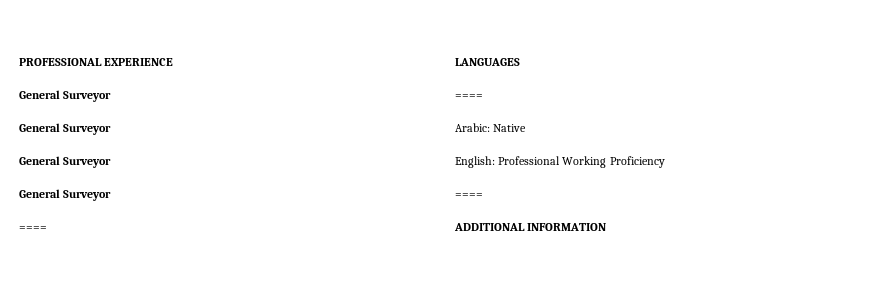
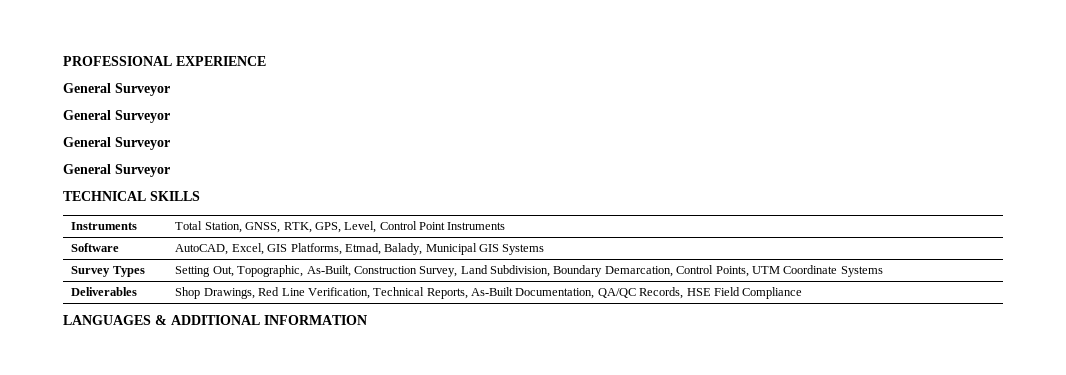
[19,226,47,231] [455,58,520,66] [455,94,483,99] [455,123,527,132] [455,156,665,168] [455,193,483,198] ==== // LANGUAGES // ==== // Arabic: Native // English: Professional Working Proficiency // ==== // -> [63,191,200,201] [71,222,138,230] [175,221,506,233] [71,243,120,252] [175,243,545,255] [71,266,145,277] [175,265,883,277] [71,287,138,296] [175,287,803,299] [63,315,167,325] TECHNICAL SKILLS // Instruments | Total Station, GNSS, RTK, GPS, Level, Control Point Instruments // Software | AutoCAD, Excel, GIS Platforms, Etmad, Balady, Municipal GIS Systems // Survey Types | Setting Out, Topographic, As-Built, Construction Survey, Land Subdivision, Boundary Demarcation, Control Points, UTM Coordinate Systems // Deliverables | Shop Drawings, Red Line Verification, Technical Reports, As-Built Documentation, QA/QC Records, HSE Field Compliance // LANGUAGES &

